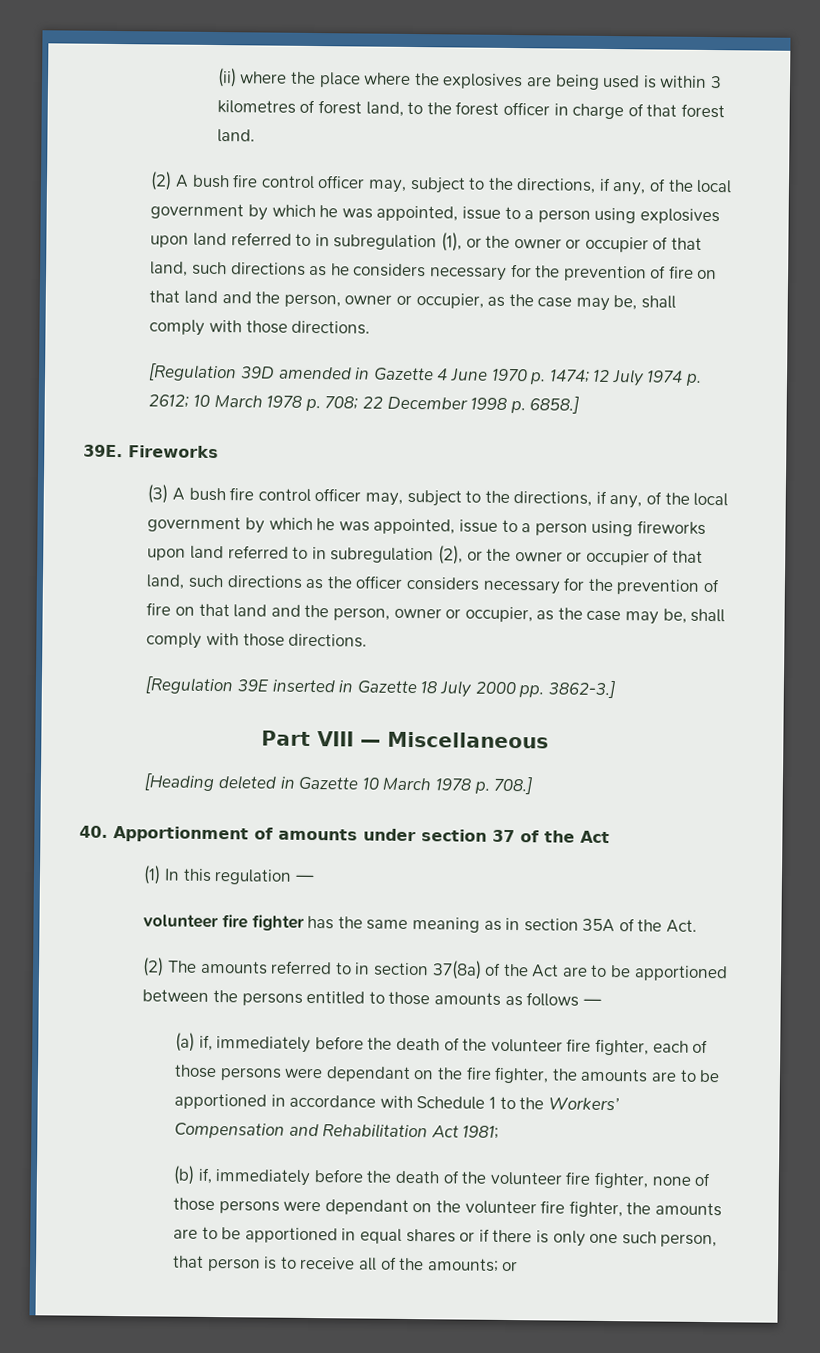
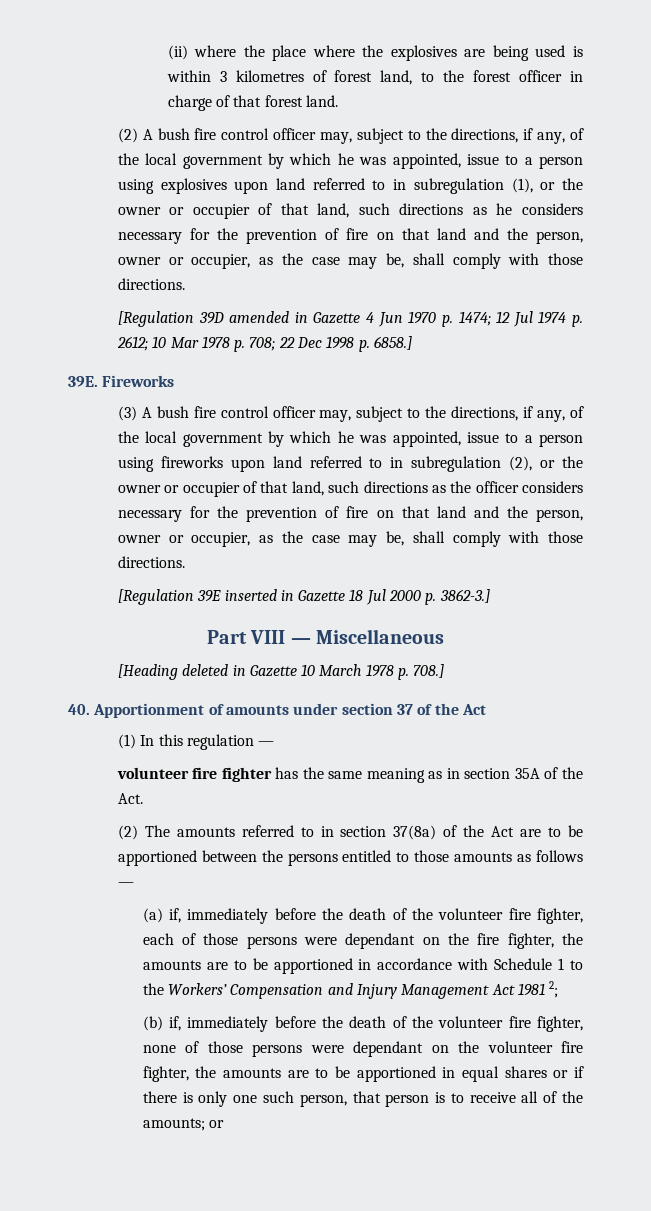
[449,368,488,382] June -> [377,312,403,327] Jun
[611,369,645,387] July -> [512,311,533,327] Jul
[213,394,263,408] March -> [170,337,199,348] Mar
[386,396,468,410] December -> [297,337,323,348] Dec
[439,680,545,698] July 2000 pp. -> [365,589,437,605] Jul 2000 p.
[322,1123,500,1139] Rehabilitation Act 1981; -> [357,981,559,999] Injury Management Act 1981 2;

